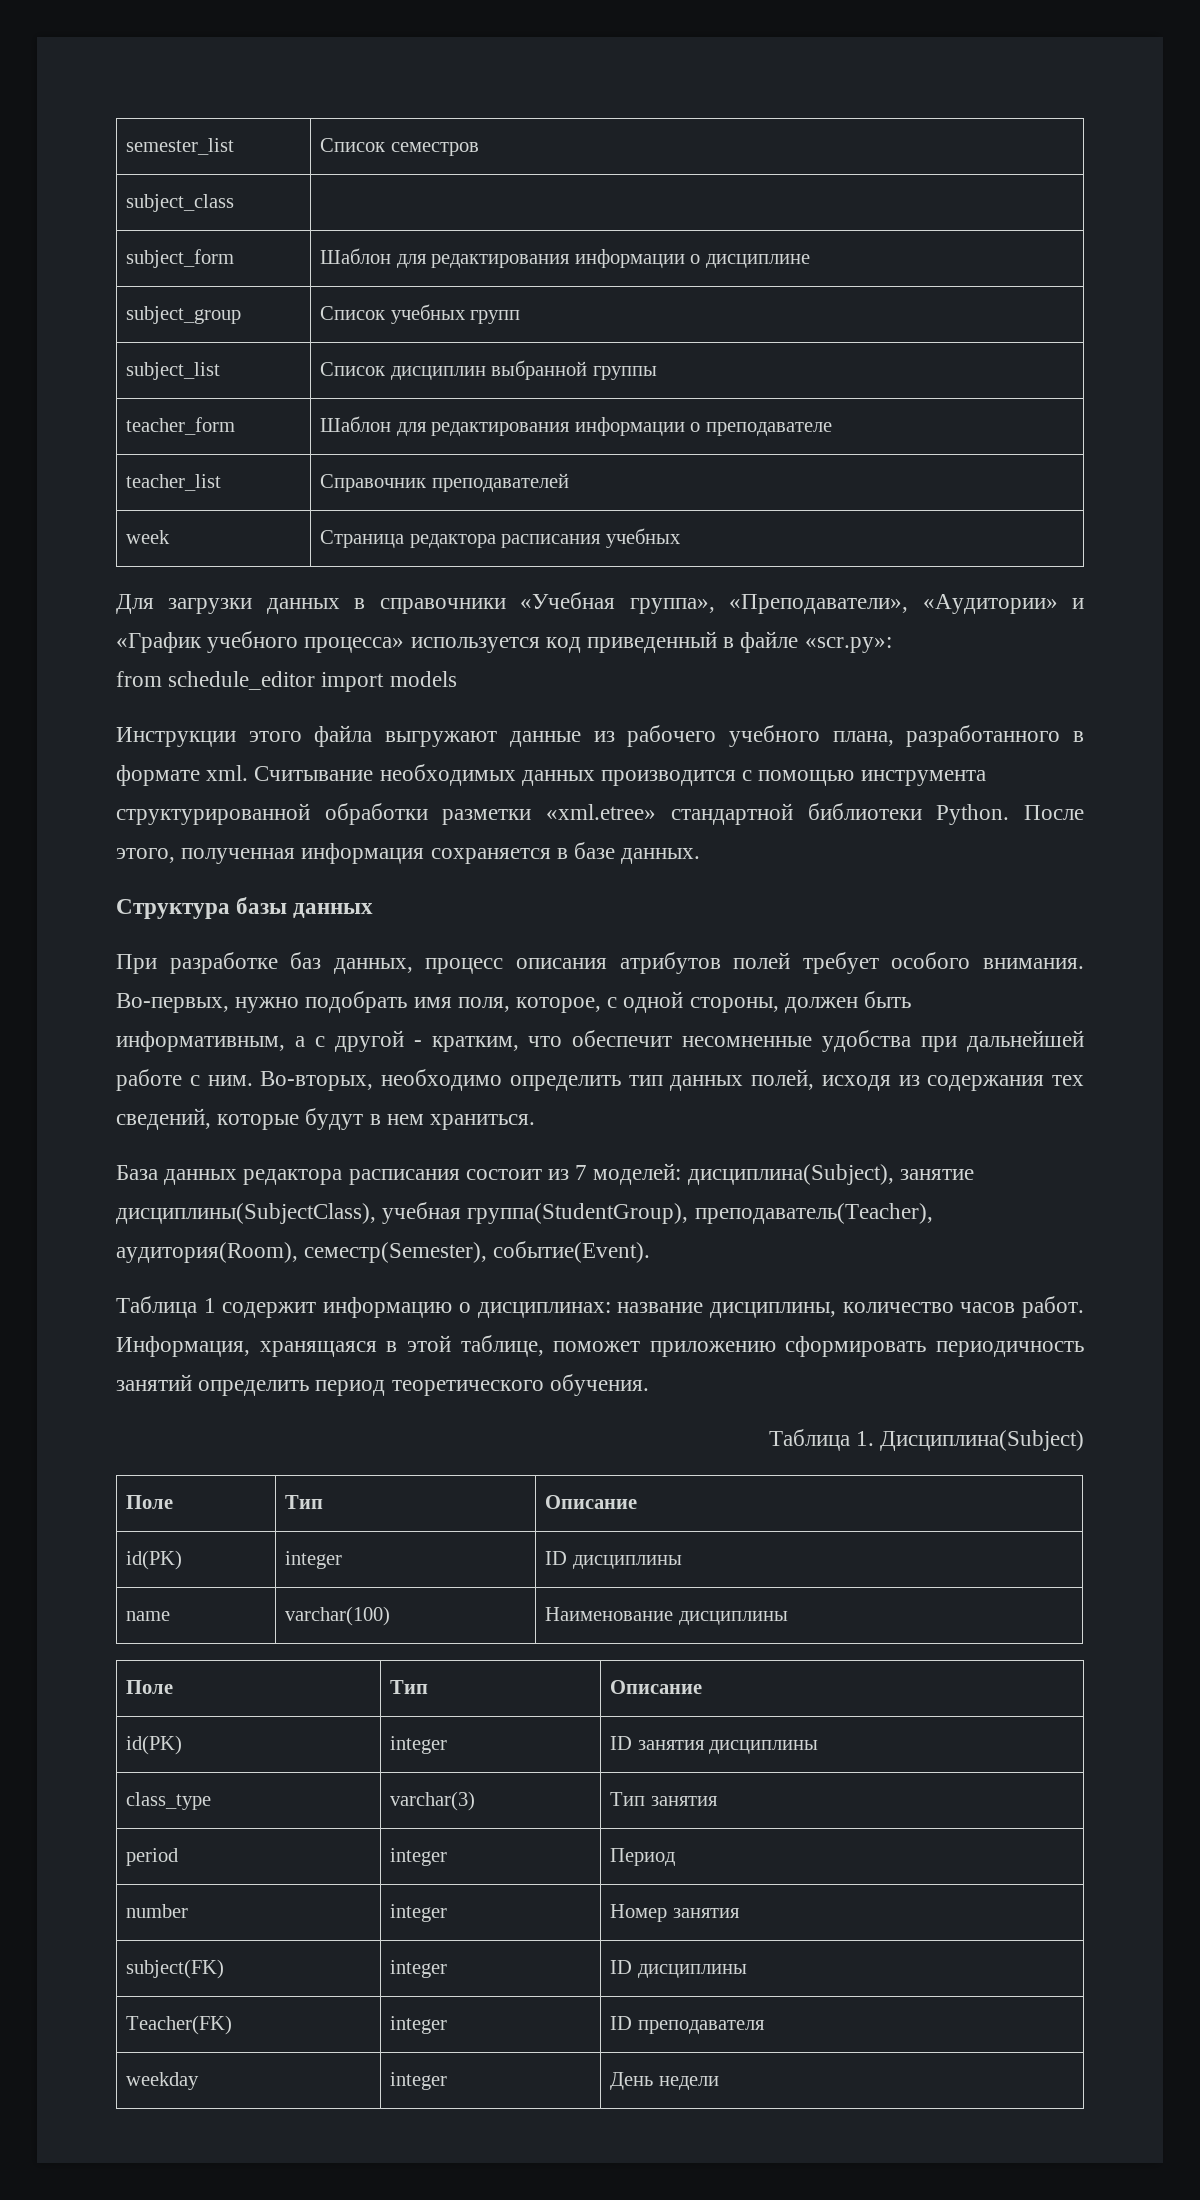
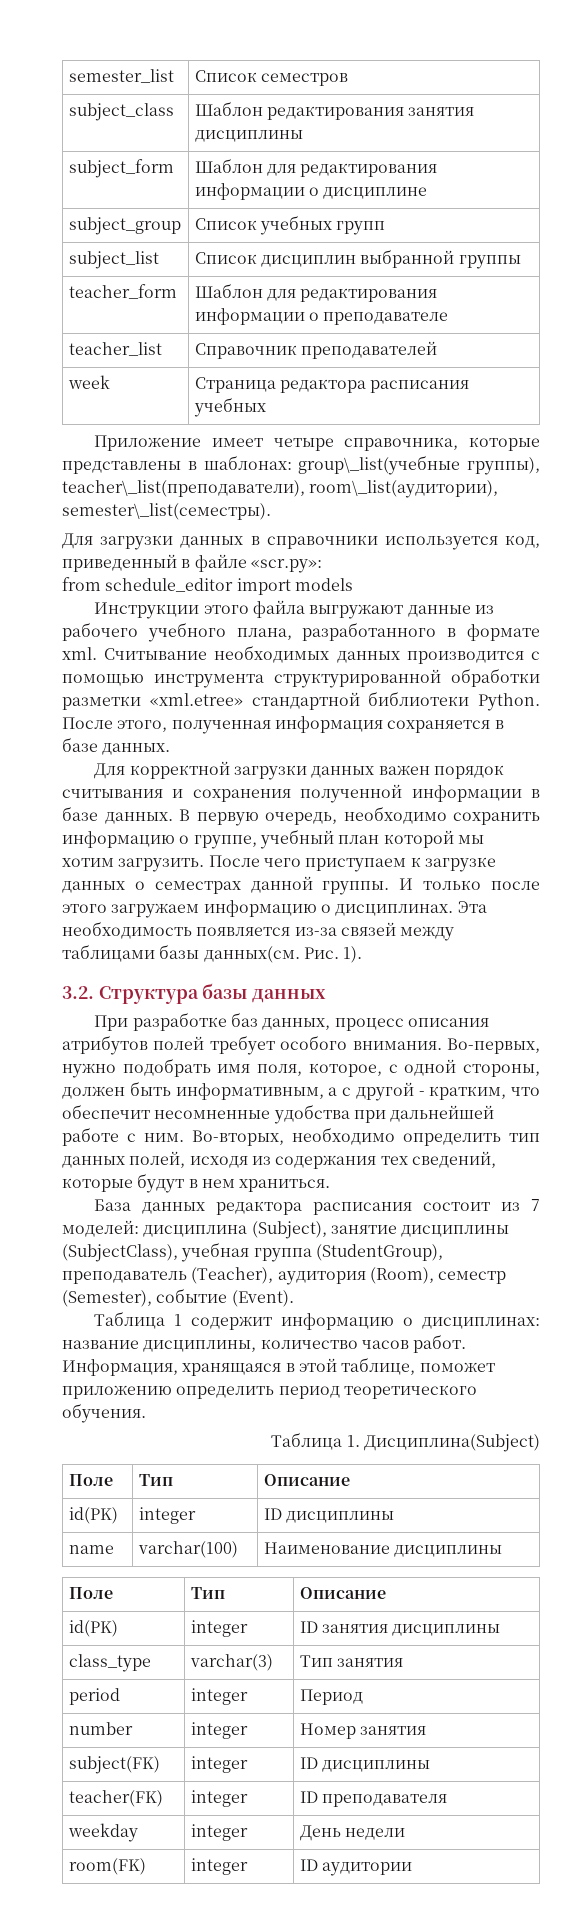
(235, 203) none -> [194,101,475,120] [194,130,303,142] Шаблон редактирования занятия дисциплины
(680, 538) none -> [94,435,540,451] [62,455,540,475] [62,480,499,498] [62,503,271,520] // Приложение имеет четыре справочника, которые представлены в шаблонах: group\_list(учебные группы), teacher\_list(преподаватели), room\_list(аудитории), semester\_list(семестры).
[520,592,1084,614] [116,631,581,653] «Учебная группа», «Преподаватели», «Аудитории» и «График учебного процесса» используется код -> [384,535,541,550] используется код,
(701, 856) none -> [94,761,504,780] [62,784,541,803] [62,806,540,826] [62,829,484,849] [62,855,496,872] [62,876,540,895] [62,900,487,918] [62,921,455,941] [62,944,363,963] [62,986,94,999] Для корректной загрузки данных важен порядок считывания и сохранения полученной информации в базе данных. В первую очередь, необходимо сохранить информацию о группе, учебный план которой мы хотим загрузить. После чего приступаем к загрузке данных о семестрах данной группы. И только после этого загружаем информацию о дисциплинах. Эта необходимость появляется из-за связей между таблицами базы данных(см. Рис. 1). // 3.2.
[687,1164,974,1185] [116,1202,933,1224] [116,1241,651,1263] дисциплина(Subject), занятие дисциплины(SubjectClass), учебная группа(StudentGroup), преподаватель(Teacher), аудитория(Room), семестр(Semester), событие(Event). -> [143,1221,510,1239] [62,1242,443,1262] [62,1267,507,1285] [62,1288,294,1307] дисциплина (Subject), занятие дисциплины (SubjectClass), учебная группа (StudentGroup), преподаватель (Teacher), аудитория (Room), семестр (Semester), событие (Event).
[785,1336,1084,1357] [116,1374,192,1391] сформировать периодичность занятий -> (172, 1392) none
[126,2015,233,2035] Teacher(FK) -> [68,1790,163,1807] teacher(FK)
(719, 2083) none -> [68,1858,146,1875] [190,1858,248,1875] [299,1859,412,1876] // room(FK) | integer | ID аудитории

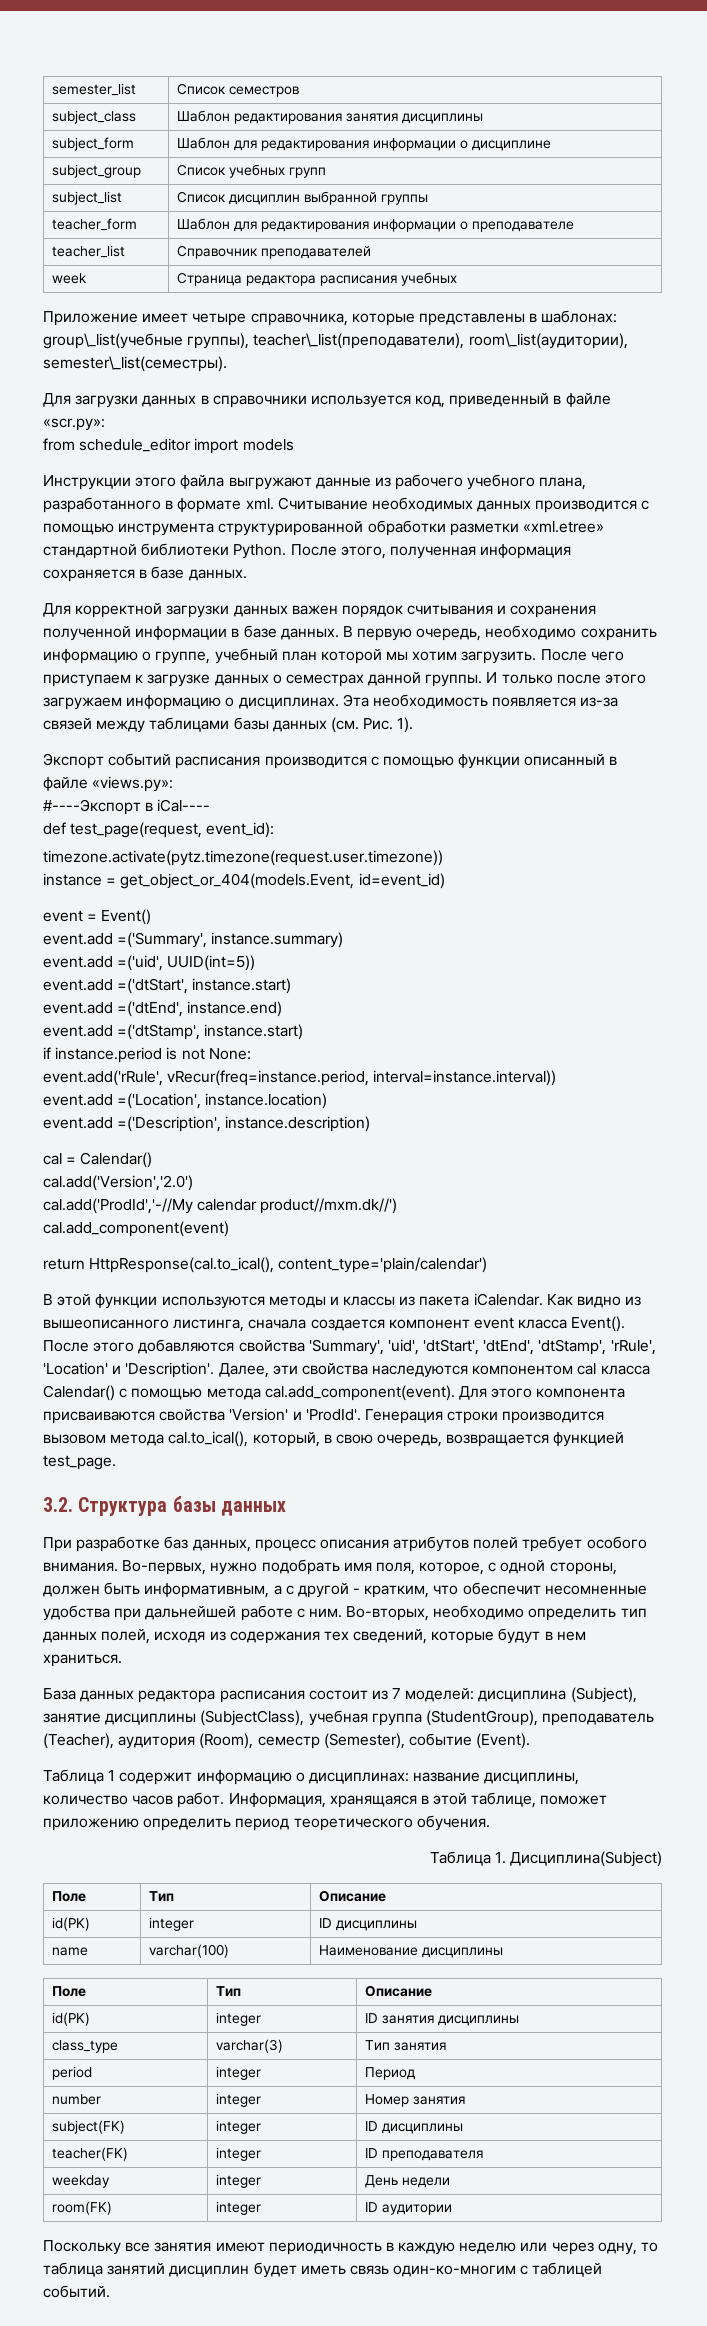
[203,946,300,963] данных(см. -> [272,717,359,733] данных (см.
(363, 954) none -> [43,753,618,769] [43,776,174,792] [43,799,211,815] [43,822,275,838] [43,850,443,866] [43,873,445,889] [43,909,152,925] [43,932,344,948] [43,955,256,971] [43,978,292,994] [43,1001,283,1017] [43,1024,304,1040] [43,1047,251,1063] [43,1070,557,1086] [43,1093,328,1109] [43,1116,371,1132] [43,1152,153,1168] [43,1175,193,1191] [43,1198,398,1214] [43,1221,229,1237] [43,1257,488,1273] [43,1293,642,1309] [43,1316,626,1332] [43,1339,656,1355] [43,1362,650,1378] [43,1385,626,1401] [43,1408,605,1424] [43,1431,625,1447] [43,1455,116,1470] // Экспорт событий расписания производится с помощью функции описанный в файле «views.py»: // #----Экспорт в iCal---- // def test_page(request, event_id): // timezone.activate(pytz.timezone(request.user.timezone)) // instance = get_object_or_404(models.Event, id=event_id) // event = Event() // event.add =('Summary', instance.summary) // event.add =('uid', UUID(int=5)) // event.add =('dtStart', instance.start) // event.add =('dtEnd', instance.end) // event.add =('dtStamp', instance.start) // if instance.period is not None: // event.add('rRule', vRecur(freq=instance.period, interval=instance.interval)) // event.add =('Location', instance.location) // event.add =('Description', instance.description) // cal = Calendar() // cal.add('Version','2.0') // cal.add('ProdId','-//My calendar product//mxm.dk//') // cal.add_component(event) // return HttpResponse(cal.to_ical(), content_type='plain/calendar') // В этой функции используются методы и классы из пакета iCalendar. Как видно из вышеописанного листинга, сначала создается компонент event класса Event(). После этого добавляются свойства 'Summary', 'uid', 'dtStart', 'dtEnd', 'dtStamp', 'rRule', 'Location' и 'Description'. Далее, эти свойства наследуются компонентом cal класса Calendar() с помощью метода cal.add_component(event). Для этого компонента присваиваются свойства 'Version' и 'ProdId'. Генерация строки производится вызовом метода cal.to_ical(), который, в свою очередь, возвращается функцией test_page.
(412, 1869) none -> [43,2240,659,2255] [43,2262,603,2278] [43,2285,110,2298] // Поскольку все занятия имеют периодичность в каждую неделю или через одну, то таблица занятий дисциплин будет иметь связь один-ко-многим с таблицей событий.

